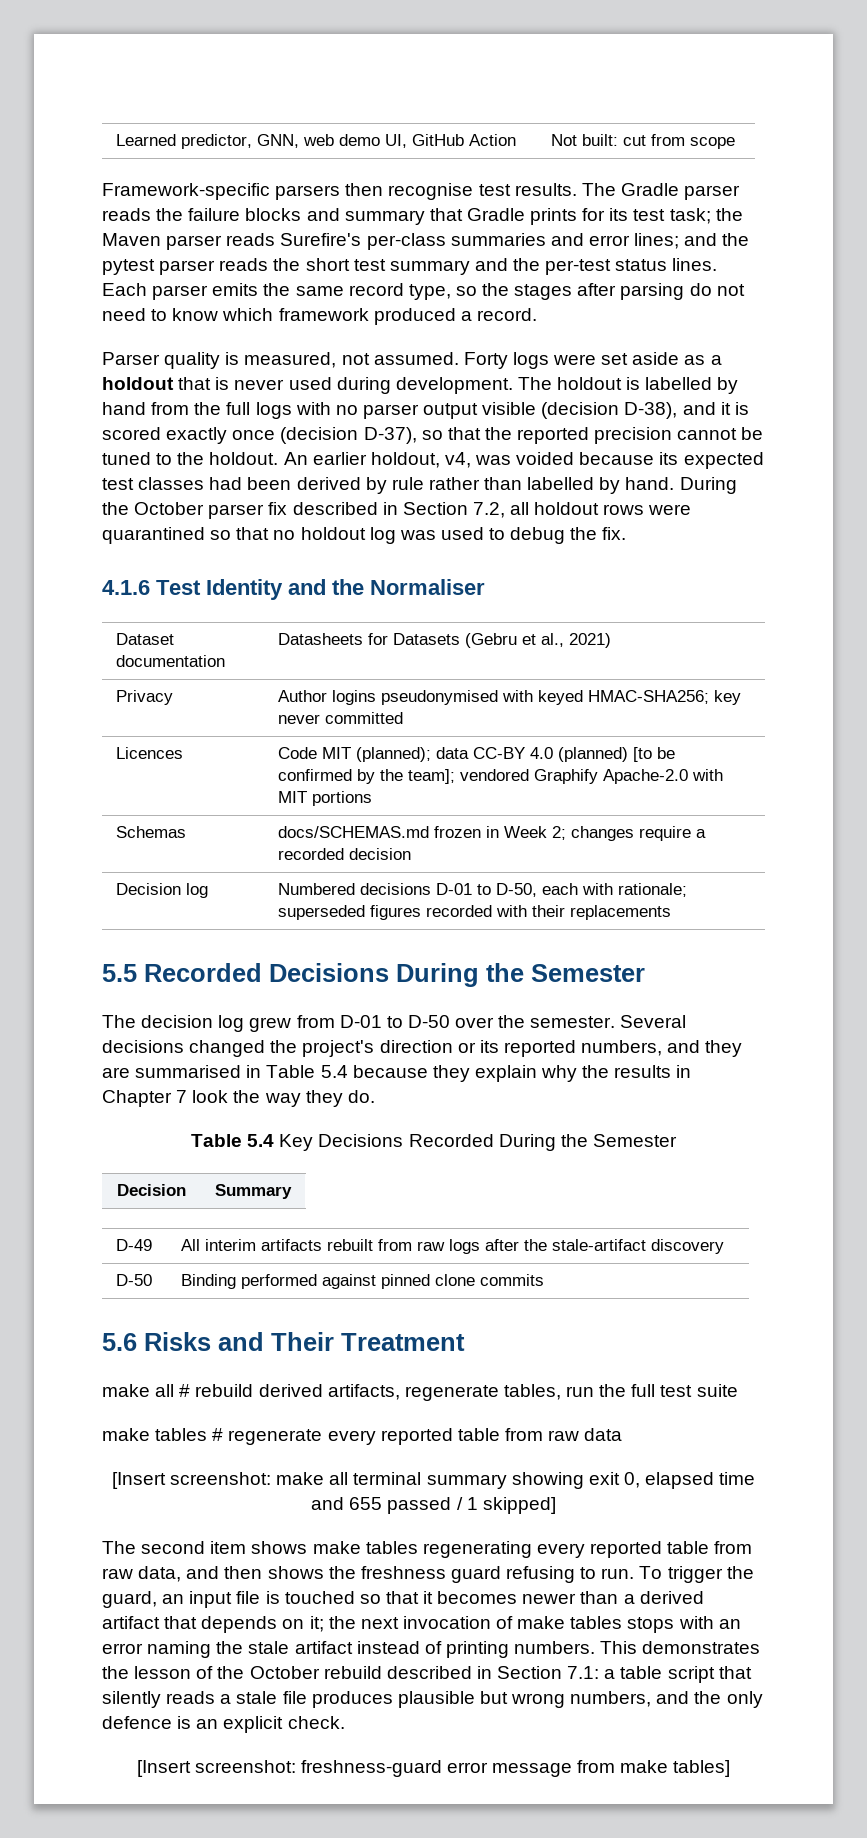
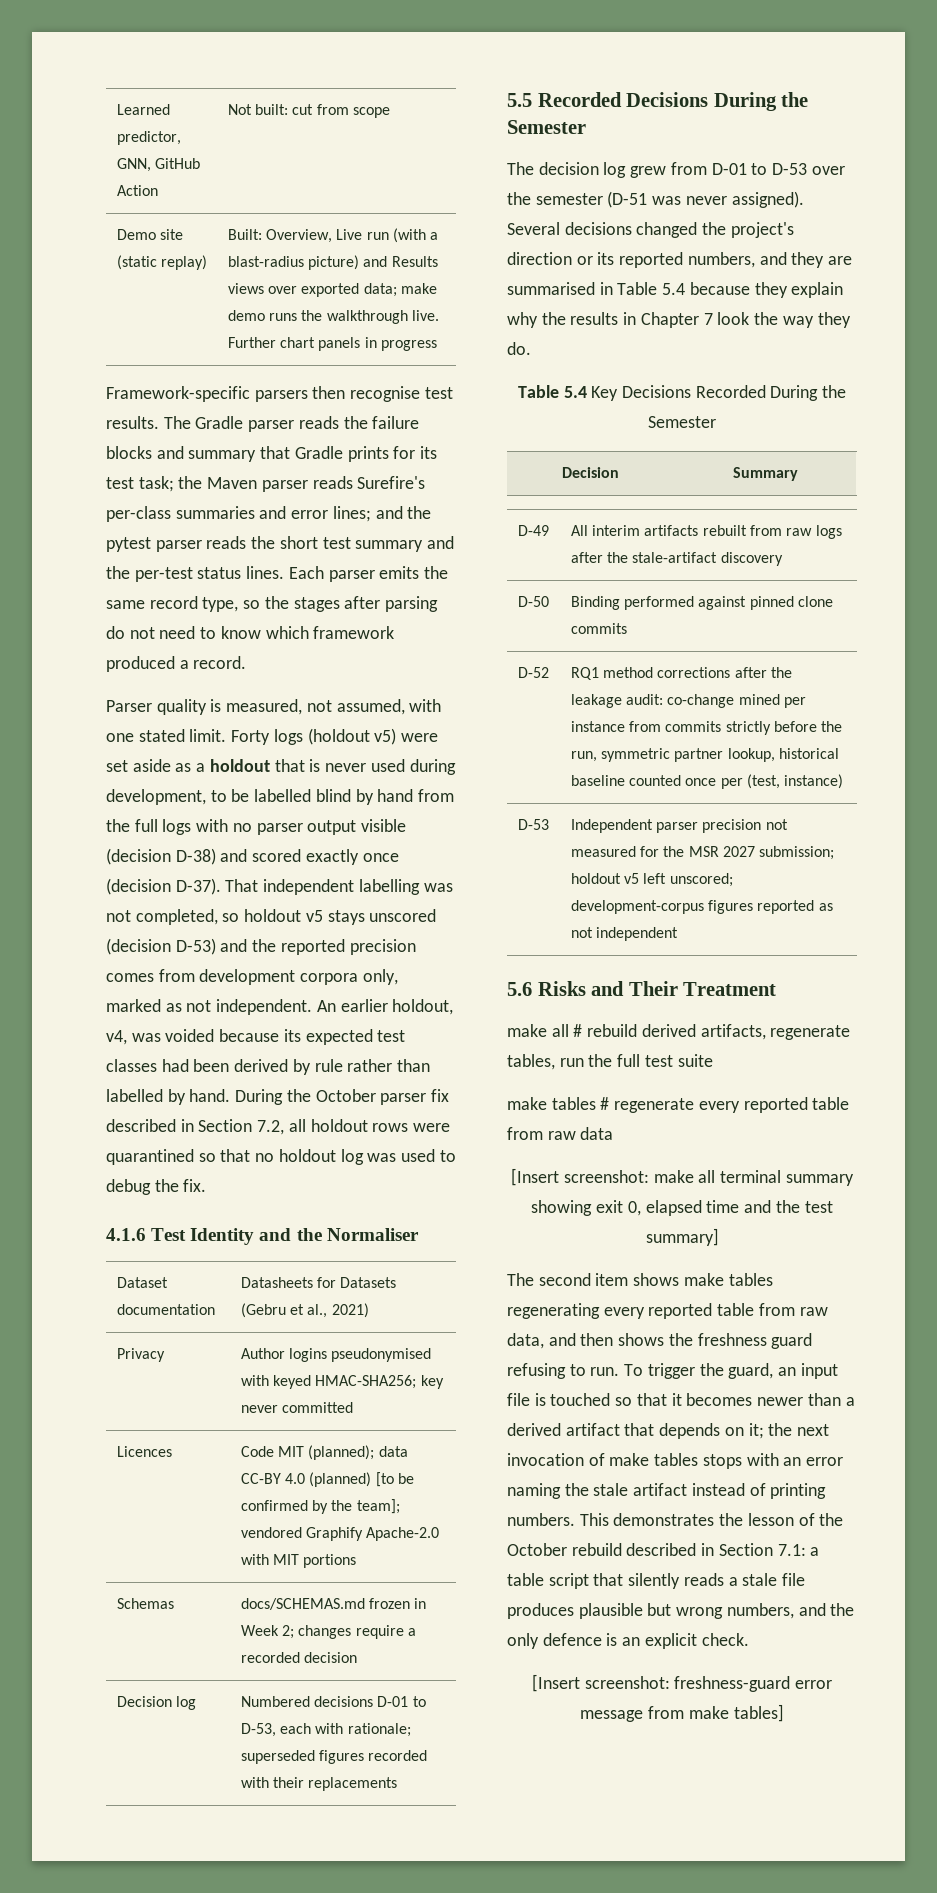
[303,134,408,148] web demo UI, -> (151, 165) none
(736, 143) none -> [116,229,183,240] [116,255,207,270] [227,228,439,243] [227,255,438,270] [227,283,437,297] [227,310,439,324] [227,337,437,351] // Demo site (static replay) | Built: Overview, Live run (with a blast-radius picture) and Results views over exported data; make demo runs the walkthrough live. Further chart panels in progress
[373,352,549,369] assumed. Forty logs -> [336,699,442,715] [106,728,397,745] assumed, with one stated limit. Forty logs (holdout v5)
[395,377,713,394] development. The holdout is labelled -> [106,789,351,805] development, to be labelled blind
[624,402,749,419] [102,427,764,444] [102,452,279,465] D-38), and it is scored exactly once (decision D-37), so that the reported precision cannot be tuned to the holdout. -> [175,848,399,865] [106,878,453,895] [106,909,437,925] [106,938,416,955] [106,969,398,985] [106,999,313,1015] D-38) and scored exactly once (decision D-37). That independent labelling was not completed, so holdout v5 stays unscored (decision D-53) and the reported precision comes from development corpora only, marked as not independent.
[496,883,538,897] D-50, -> [240,1723,276,1737] D-53,
[407,1015,450,1028] D-50 -> [772,163,808,175] D-53
[530,1016,616,1028] semester. -> [535,191,804,208] semester (D-51 was never assigned).
(545, 1280) none -> [517,667,549,678] [570,667,792,680] [570,694,806,708] [570,721,843,735] [570,748,839,762] [570,774,844,789] [517,819,549,830] [570,819,788,833] [570,846,835,860] [570,873,733,887] [570,900,833,914] [570,927,678,941] // D-52 | RQ1 method corrections after the leakage audit: co-change mined per instance from commits strictly before the run, symmetric partner lookup, historical baseline counted once per (test, instance) // D-53 | Independent parser precision not measured for the MSR 2027 submission; holdout v5 left unscored; development-corpus figures reported as not independent
[349,1497,556,1514] 655 passed / 1 skipped] -> [775,1200,833,1213] [645,1228,719,1246] the test summary]

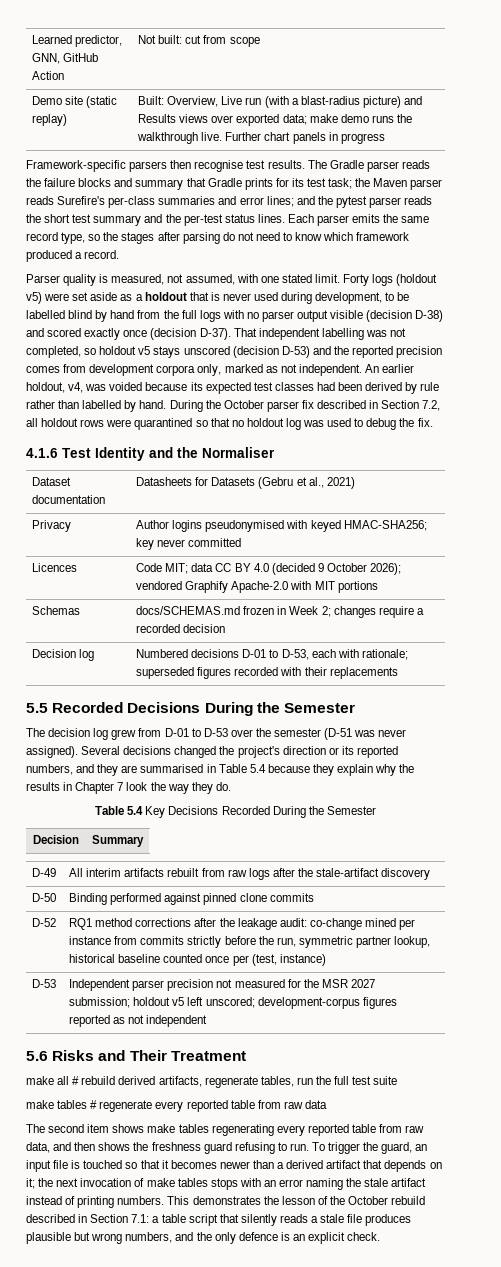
[277,1445,408,1460] [240,1472,414,1487] [240,1499,400,1514] MIT (planned); data CC-BY 4.0 (planned) [to be confirmed by the team]; -> [165,563,402,575] MIT; data CC BY 4.0 (decided 9 October 2026);
[511,1168,854,1186] [531,1200,833,1216] [645,1228,719,1246] // [Insert screenshot: make all terminal summary showing exit 0, elapsed time and the test summary] -> (327, 1104) none
[531,1674,833,1692] [580,1704,784,1722] // [Insert screenshot: freshness-guard error message from make tables] -> (381, 1236) none

